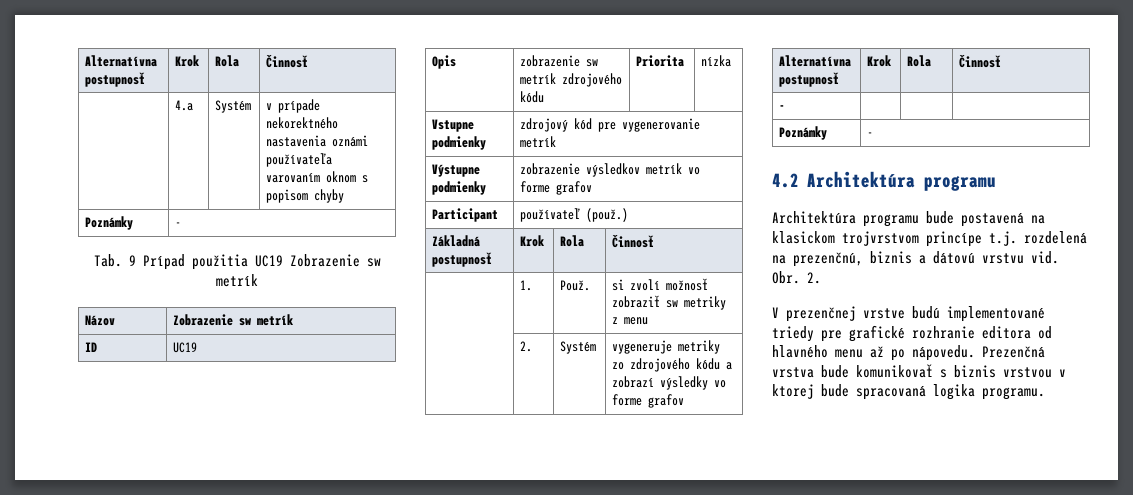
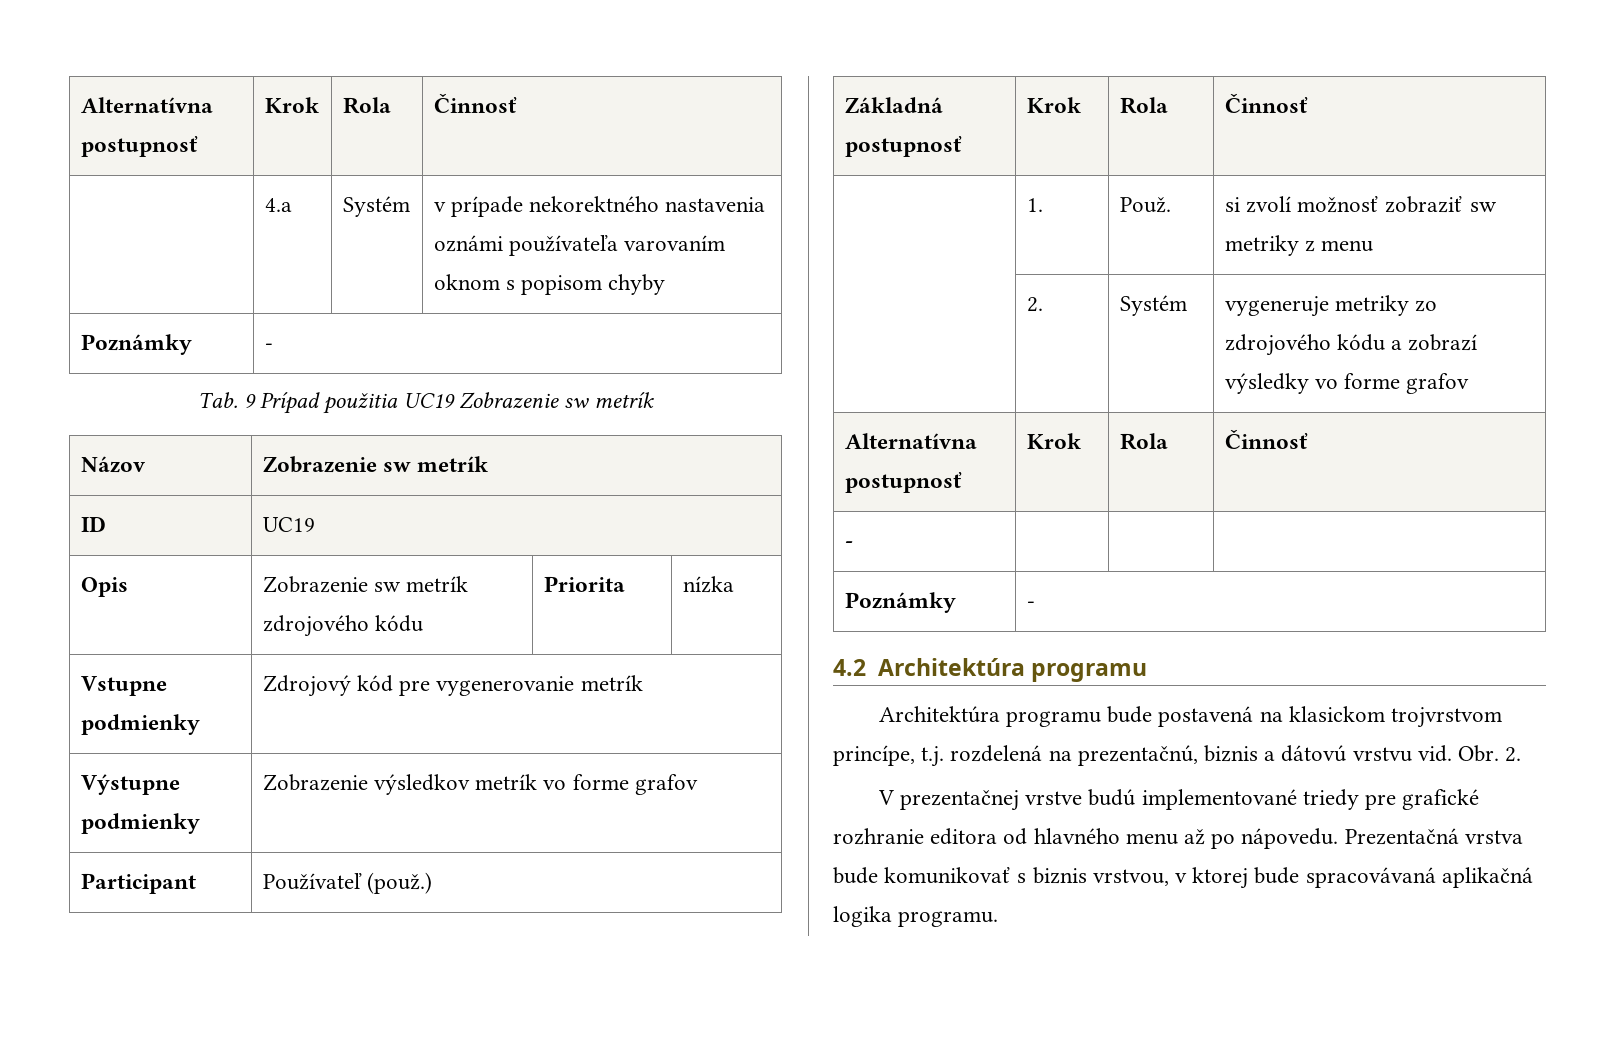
[520,55,581,67] zobrazenie -> [262,576,368,593] Zobrazenie
[520,118,569,132] zdrojový -> [262,675,351,697] Zdrojový
[520,163,581,175] zobrazenie -> [262,774,368,791] Zobrazenie
[520,208,581,222] používateľ -> [262,872,362,890] Používateľ
[926,231,982,247] princípe -> [833,745,915,766] princípe,
[793,252,863,267] prezenčnú, -> [1077,745,1198,766] prezentačnú,
[786,306,856,322] prezenčnej -> [899,790,1019,811] prezentačnej
[982,346,1045,358] Prezenčná -> [1344,828,1459,845] Prezentačná
[1003,367,1052,378] vrstvou -> [1092,869,1169,886] vrstvou,
[856,386,926,400] spracovaná -> [1305,867,1533,888] spracovávaná aplikačná

